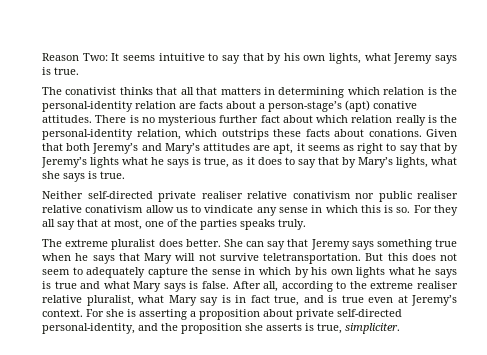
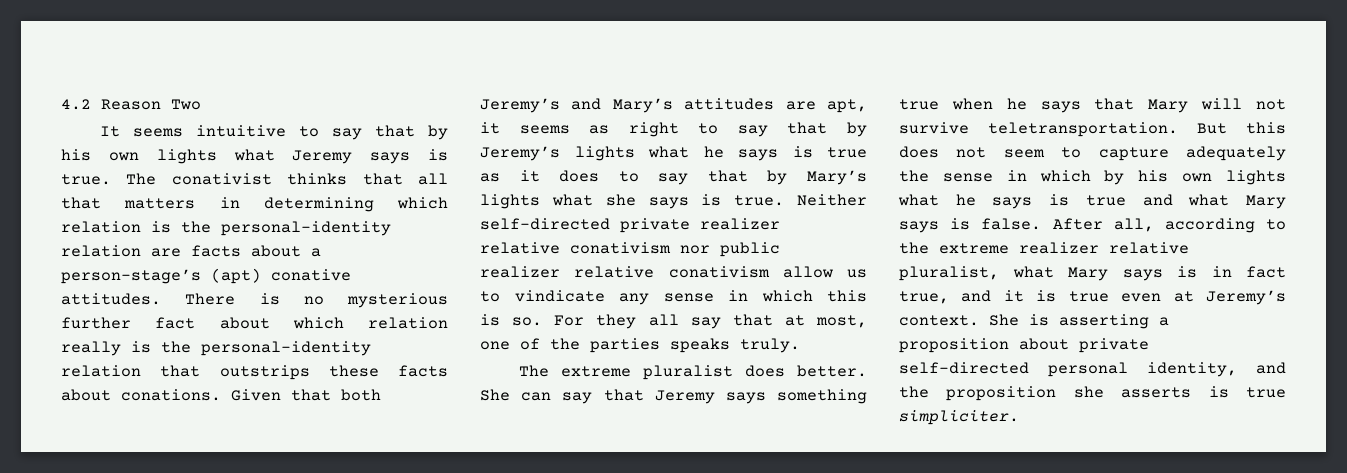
[42,53,108,61] Reason Two: -> [61,99,201,110] 4.2 Reason Two //
[329,53,362,64] lights, -> [156,149,217,164] lights
(79, 71) // -> (111, 179) none
[136,129,217,140] relation, which -> [61,365,201,377] relation that
[204,157,230,168] true, -> [827,147,867,158] true
[395,157,428,168] lights, -> [480,194,540,209] lights
(125, 175) // -> (785, 200) none
[201,191,243,199] realiser -> [700,218,780,230] realizer
[417,191,458,199] realiser -> [480,266,560,278] realizer
[86,267,188,278] adequately capture -> [1098,146,1286,161] capture adequately
[417,281,458,289] realiser -> [1019,242,1099,254] realizer
[200,297,218,306] say -> [1122,269,1163,281] says
(324, 299) none -> [1003,290,1024,302] it
[86,309,124,317] For she -> [989,314,1019,326] She
[42,323,135,334] personal-identity, -> [1048,362,1237,377] personal identity,
[317,323,342,334] true, -> [1246,387,1286,398] true

